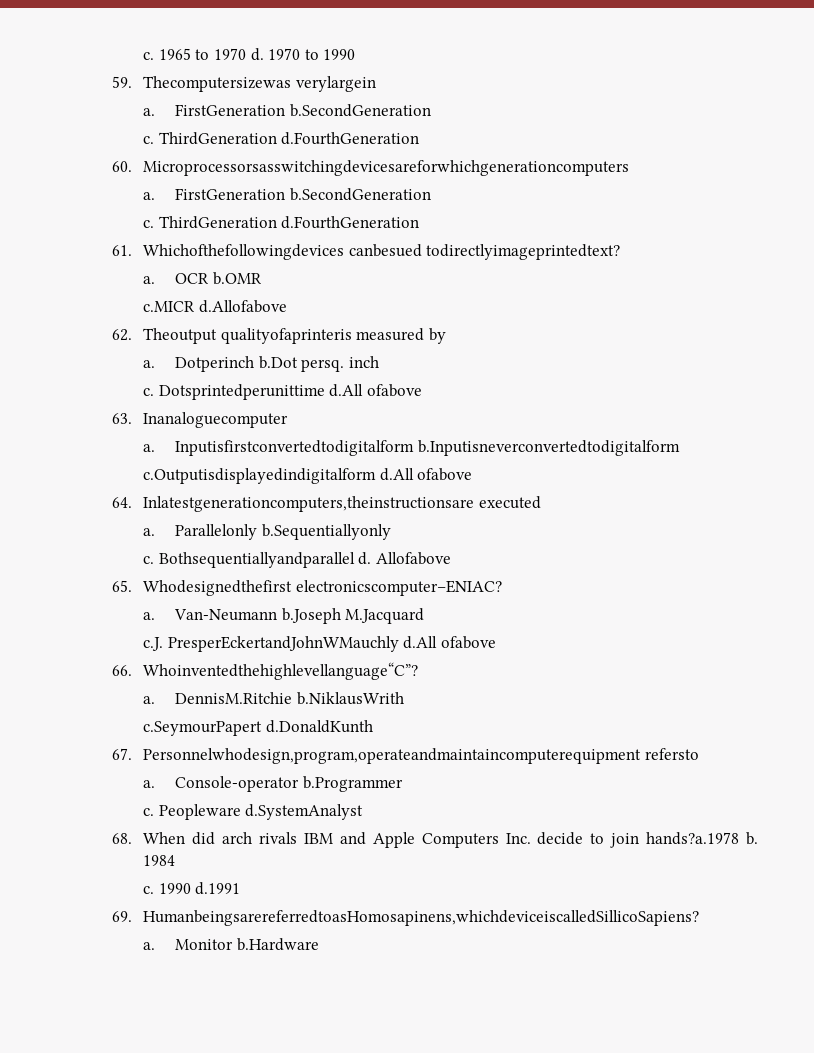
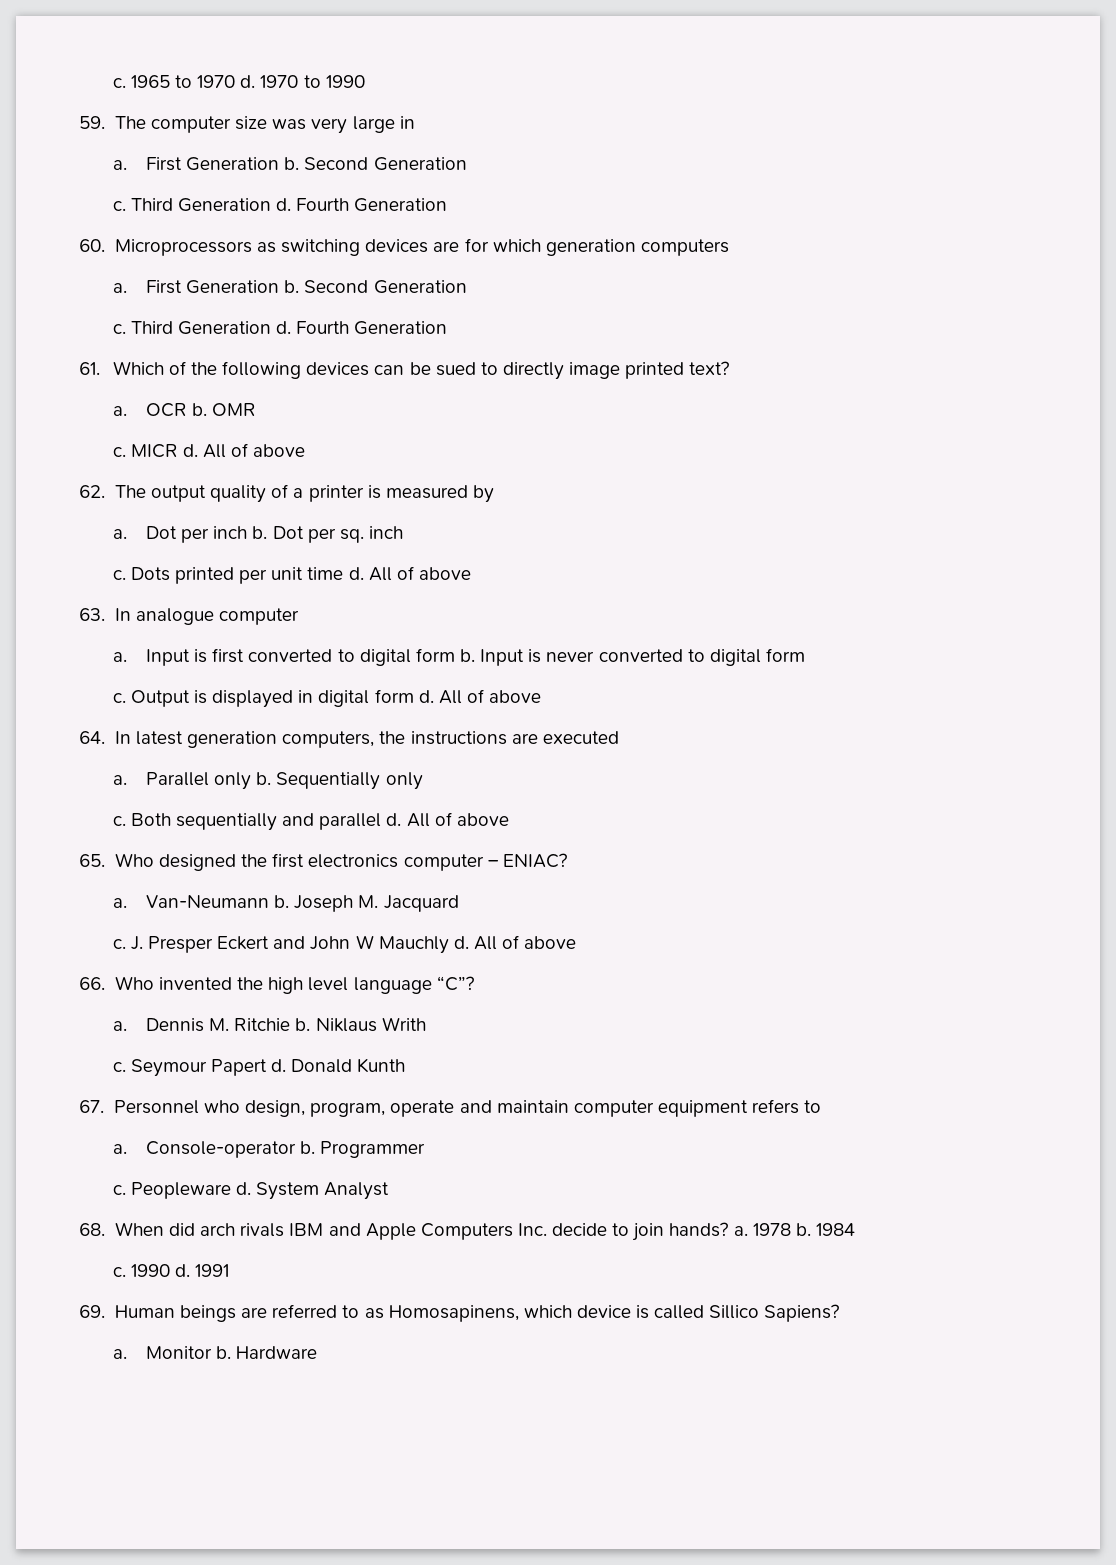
[143,76,376,92] [143,104,431,117] [143,132,420,145] [111,160,630,176] [143,188,431,201] [143,216,420,229] [111,244,621,260] [143,272,262,285] [143,300,287,313] [111,328,447,344] [143,356,379,372] [143,384,423,400] [111,412,289,428] [143,440,680,456] [143,468,473,484] [111,496,541,512] [143,524,391,540] [143,552,452,568] [111,580,502,596] [143,608,425,624] [143,636,497,652] [111,662,419,680] [143,692,404,705] [143,720,373,736] [111,748,699,764] Thecomputersizewas verylargein // a. FirstGeneration b.SecondGeneration // c. ThirdGeneration d.FourthGeneration // 60. Microprocessorsasswitchingdevicesareforwhichgenerationcomputers // a. FirstGeneration b.SecondGeneration // c. ThirdGeneration d.FourthGeneration // 61. Whichofthefollowingdevices canbesued todirectlyimageprintedtext? // a. OCR b.OMR // c.MICR d.Allofabove // 62. Theoutput qualityofaprinteris measured by // a. Dotperinch b.Dot persq. inch // c. Dotsprintedperunittime d.All ofabove // 63. Inanaloguecomputer // a. Inputisfirstconvertedtodigitalform b.Inputisneverconvertedtodigitalform // c.Outputisdisplayedindigitalform d.All ofabove // 64. Inlatestgenerationcomputers,theinstructionsare executed // a. Parallelonly b.Sequentiallyonly // c. Bothsequentiallyandparallel d. Allofabove // 65. Whodesignedthefirst electronicscomputer–ENIAC? // a. Van-Neumann b.Joseph M.Jacquard // c.J. PresperEckertandJohnWMauchly d.All ofabove // 66. Whoinventedthehighlevellanguage“C”? // a. DennisM.Ritchie b.NiklausWrith // c.SeymourPapert d.DonaldKunth // 67. Personnelwhodesign,program,operateandmaintaincomputerequipment refersto -> [114,116,415,134] [112,157,467,171] [112,198,448,212] [79,238,729,256] [112,280,467,294] [112,321,448,335] [79,361,730,380] [112,403,257,417] [112,443,306,458] [79,484,494,503] [112,526,403,543] [112,566,471,584] [79,608,300,625] [112,648,805,666] [112,689,542,708] [79,731,619,748] [112,772,423,790] [112,812,509,831] [79,853,567,871] [112,895,459,912] [112,935,577,954] [79,976,474,994] [112,1017,426,1032] [112,1058,406,1077] [79,1099,822,1117] The computer size was very large in // a. First Generation b. Second Generation // c. Third Generation d. Fourth Generation // 60. Microprocessors as switching devices are for which generation computers // a. First Generation b. Second Generation // c. Third Generation d. Fourth Generation // 61. Which of the following devices can be sued to directly image printed text? // a. OCR b. OMR // c. MICR d. All of above // 62. The output quality of a printer is measured by // a. Dot per inch b. Dot per sq. inch // c. Dots printed per unit time d. All of above // 63. In analogue computer // a. Input is first converted to digital form b. Input is never converted to digital form // c. Output is displayed in digital form d. All of above // 64. In latest generation computers, the instructions are executed // a. Parallel only b. Sequentially only // c. Both sequentially and parallel d. All of above // 65. Who designed the first electronics computer – ENIAC? // a. Van-Neumann b. Joseph M. Jacquard // c. J. Presper Eckert and John W Mauchly d. All of above // 66. Who invented the high level language “C”? // a. Dennis M. Ritchie b. Niklaus Writh // c. Seymour Papert d. Donald Kunth // 67. Personnel who design, program, operate and maintain computer equipment refers to
[302,776,403,792] b.Programmer -> [300,1141,426,1158] b. Programmer
[245,804,364,820] d.SystemAnalyst -> [235,1182,390,1200] d. System Analyst
[646,832,740,845] hands?a.1978 -> [669,1222,791,1237] hands? a. 1978
[195,882,241,895] d.1991 -> [174,1264,230,1277] d. 1991
[143,910,700,926] HumanbeingsarereferredtoasHomosapinens,whichdeviceiscalledSillicoSapiens? -> [114,1304,840,1322] Human beings are referred to as Homosapinens, which device is called Sillico Sapiens?
[236,938,319,951] b.Hardware -> [216,1346,318,1359] b. Hardware

